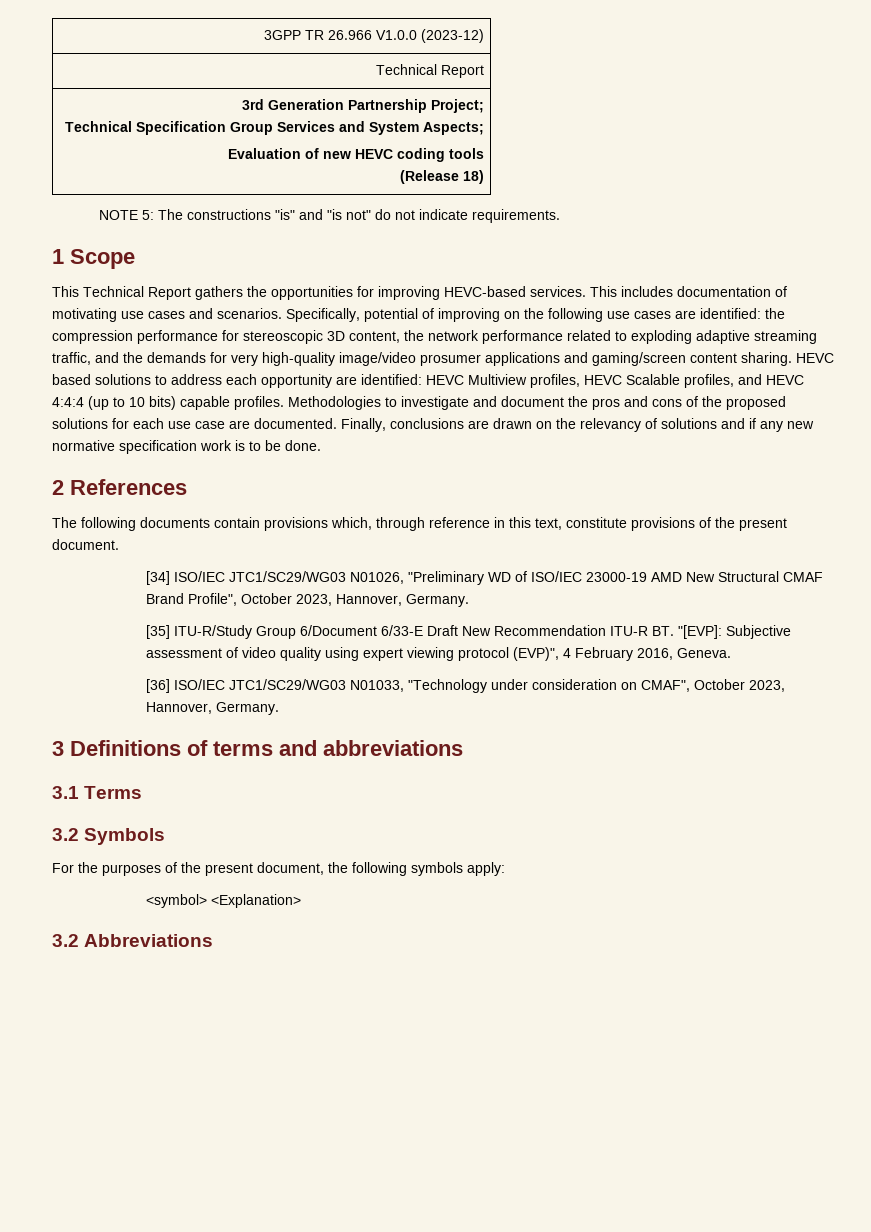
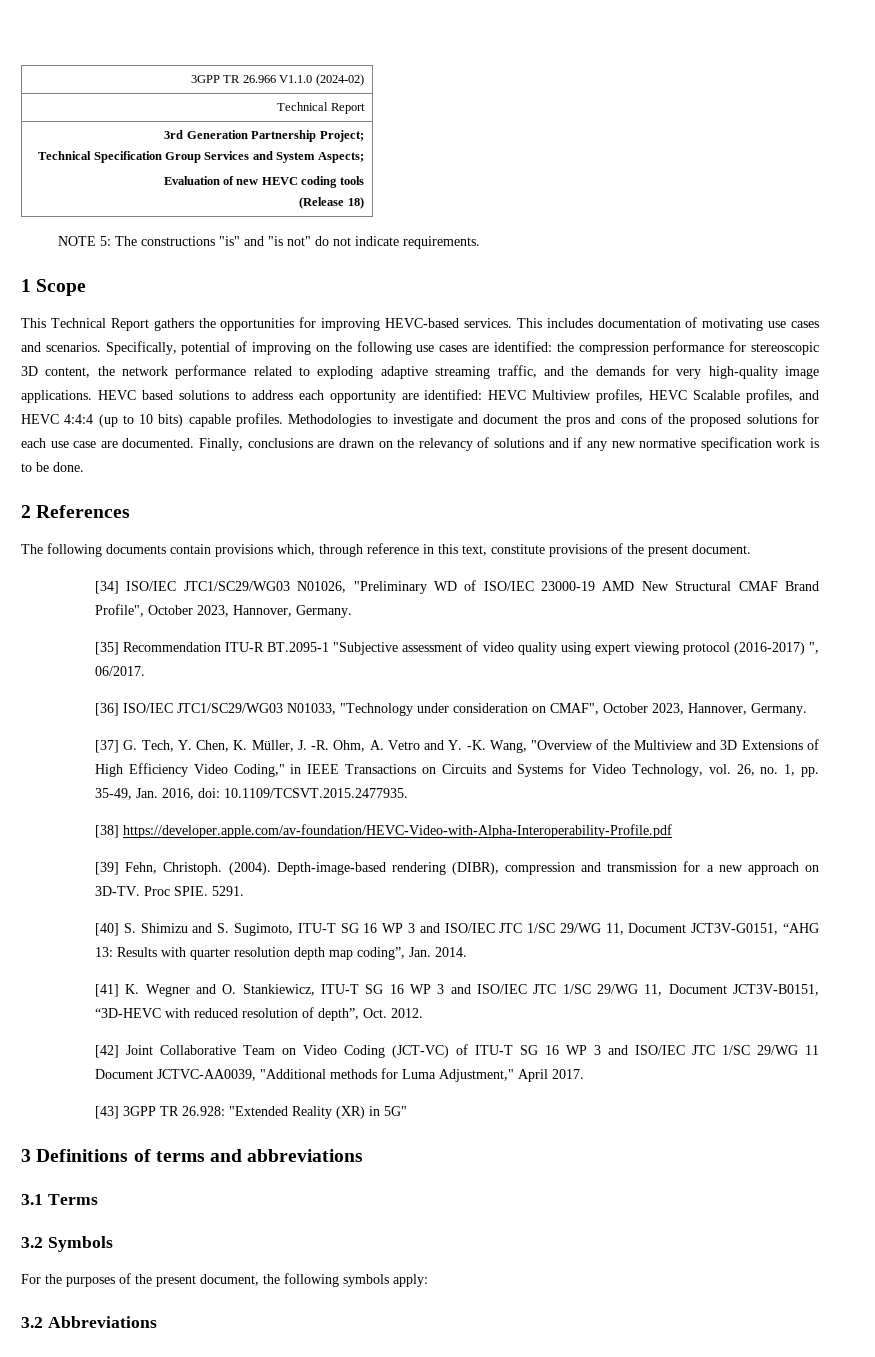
[376,29,485,43] V1.0.0 (2023-12) -> [279,74,364,86] V1.1.0 (2024-02)
[339,352,792,366] image/video prosumer applications and gaming/screen content sharing. -> [785,366,820,379] [21,390,92,403] image applications.
[174,625,792,639] ITU-R/Study Group 6/Document 6/33-E Draft New Recommendation ITU-R BT. "[EVP]: Subjective -> [123,642,399,655] Recommendation ITU-R BT.2095-1 "Subjective
[513,647,732,661] (EVP)", 4 February 2016, Geneva. -> [733,642,819,655] [95,666,146,676] (2016-2017) ", 06/2017.
(280, 708) none -> [95,739,819,753] [95,763,819,777] [95,788,409,800] [95,824,673,838] [95,861,819,875] [95,886,245,896] [95,923,820,936] [95,947,468,960] [95,984,819,997] [95,1007,424,1021] [95,1044,820,1058] [95,1068,585,1082] [95,1106,408,1119] // [37] G. Tech, Y. Chen, K. Müller, J. -R. Ohm, A. Vetro and Y. -K. Wang, "Overview of the Multiview and 3D Extensions of High Efficiency Video Coding," in IEEE Transactions on Circuits and Systems for Video Technology, vol. 26, no. 1, pp. 35-49, Jan. 2016, doi: 10.1109/TCSVT.2015.2477935. // [38] https://developer.apple.com/av-foundation/HEVC-Video-with-Alpha-Interoperability-Profile.pdf // [39] Fehn, Christoph. (2004). Depth-image-based rendering (DIBR), compression and transmission for a new approach on 3D-TV. Proc SPIE. 5291. // [40] S. Shimizu and S. Sugimoto, ITU-T SG 16 WP 3 and ISO/IEC JTC 1/SC 29/WG 11, Document JCT3V-G0151, “AHG 13: Results with quarter resolution depth map coding”, Jan. 2014. // [41] K. Wegner and O. Stankiewicz, ITU-T SG 16 WP 3 and ISO/IEC JTC 1/SC 29/WG 11, Document JCT3V-B0151, “3D-HEVC with reduced resolution of depth”, Oct. 2012. // [42] Joint Collaborative Team on Video Coding (JCT-VC) of ITU-T SG 16 WP 3 and ISO/IEC JTC 1/SC 29/WG 11 Document JCTVC-AA0039, "Additional methods for Luma Adjustment," April 2017. // [43] 3GPP TR 26.928: "Extended Reality (XR) in 5G"
[146,894,302,908] // <symbol> <Explanation> -> (428, 1280) none

